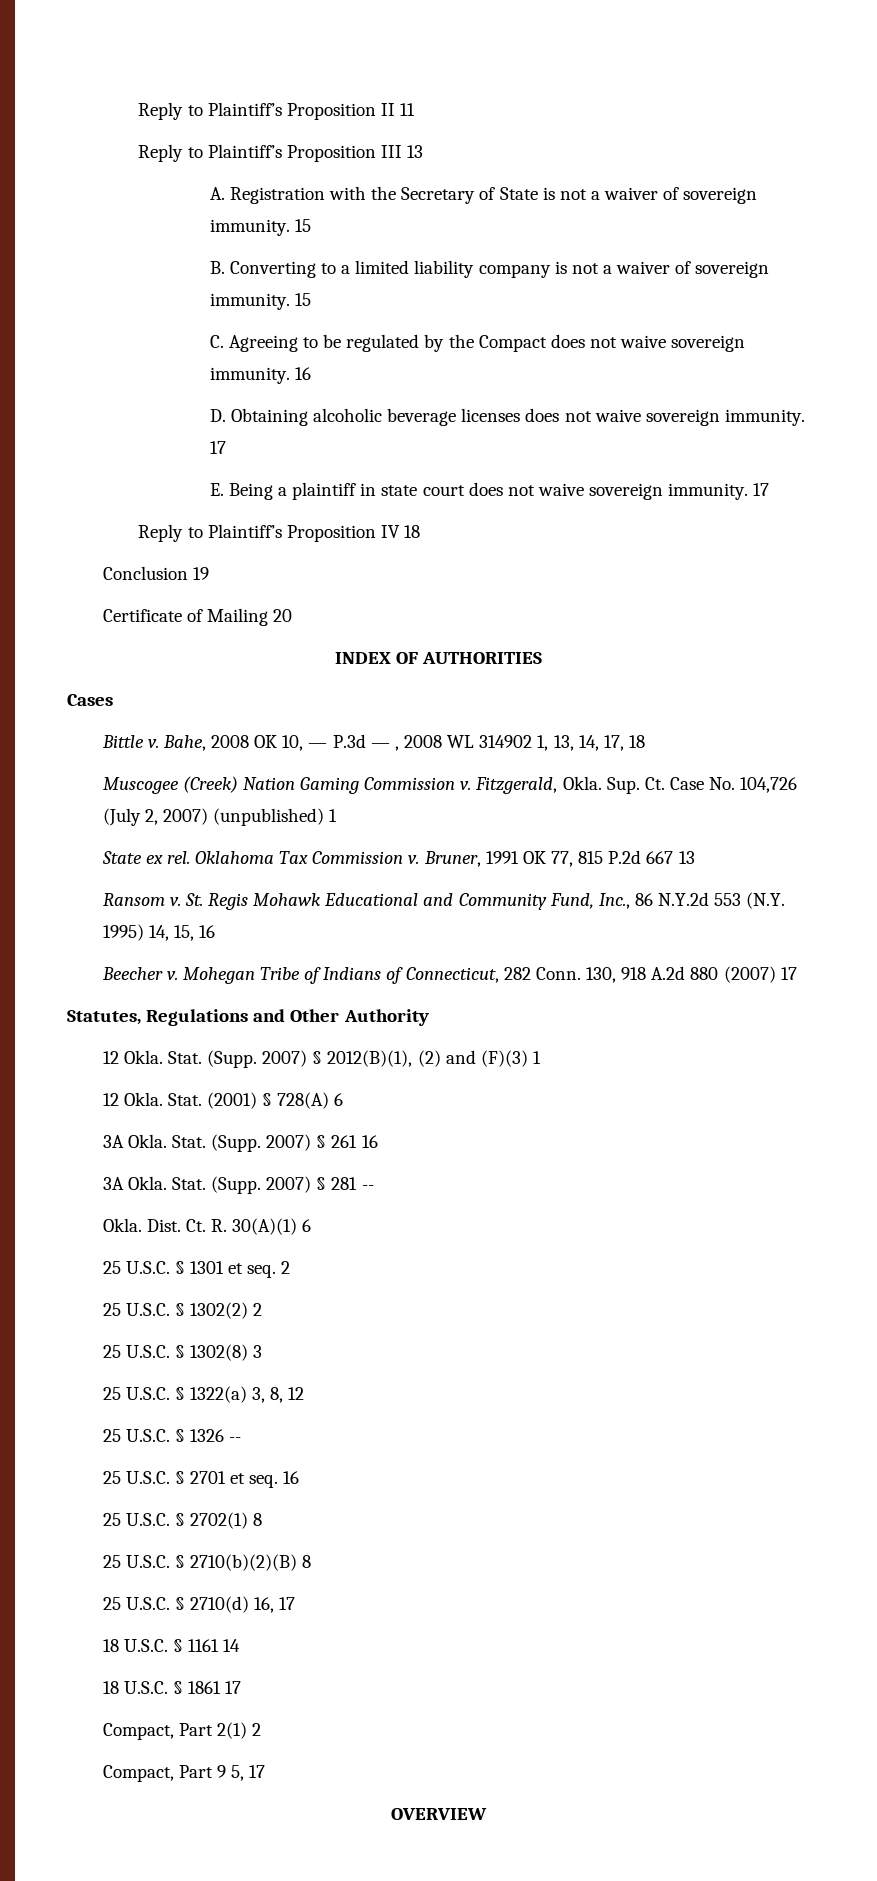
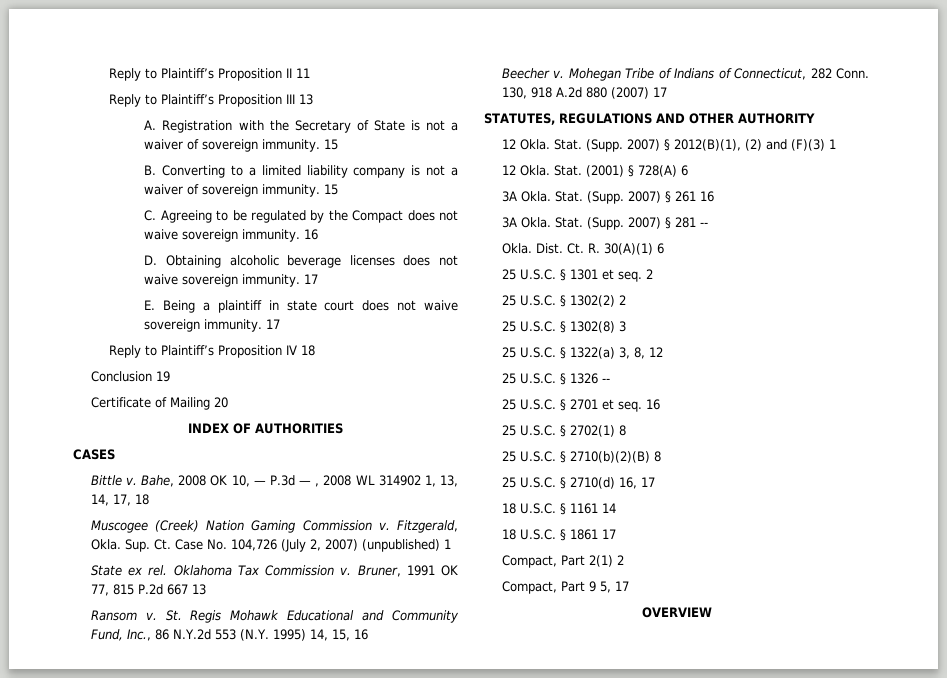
[67,694,113,706] Cases -> [73,449,115,460] CASES
[67,1009,429,1026] Statutes, Regulations and Other Authority -> [484,113,815,125] STATUTES, REGULATIONS AND OTHER AUTHORITY

